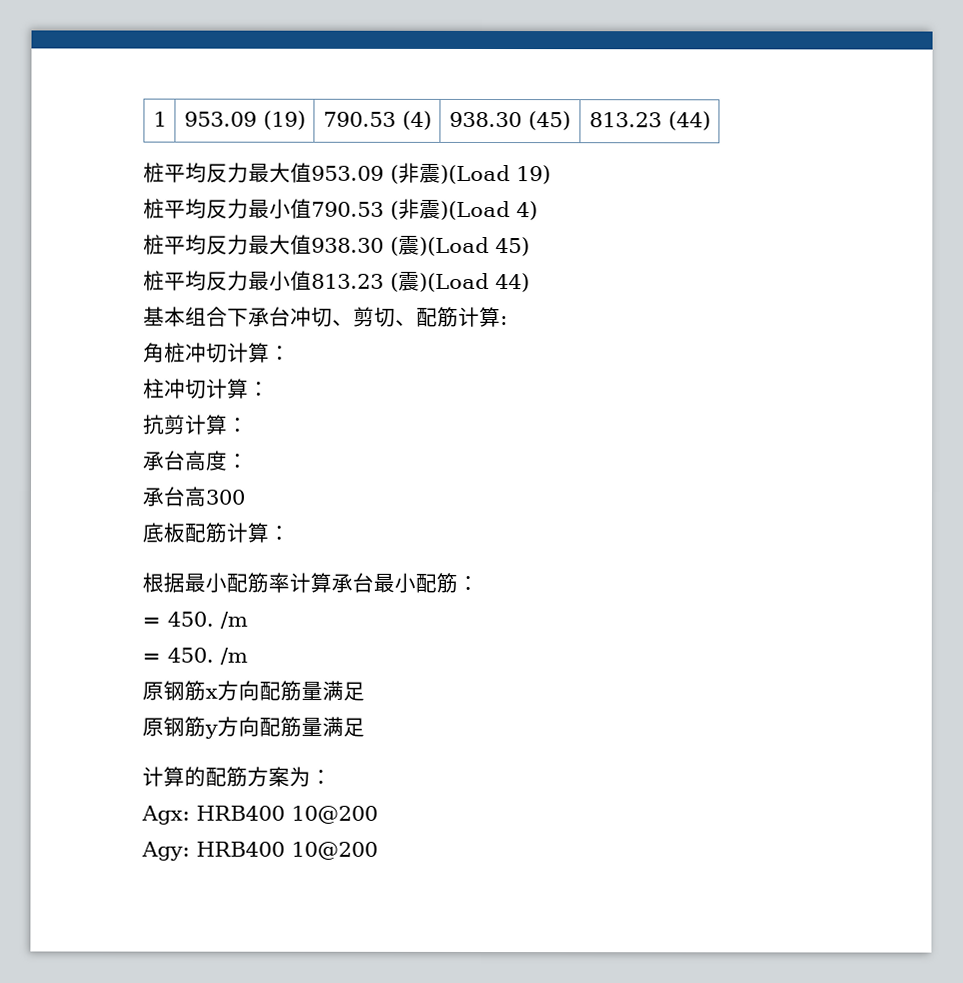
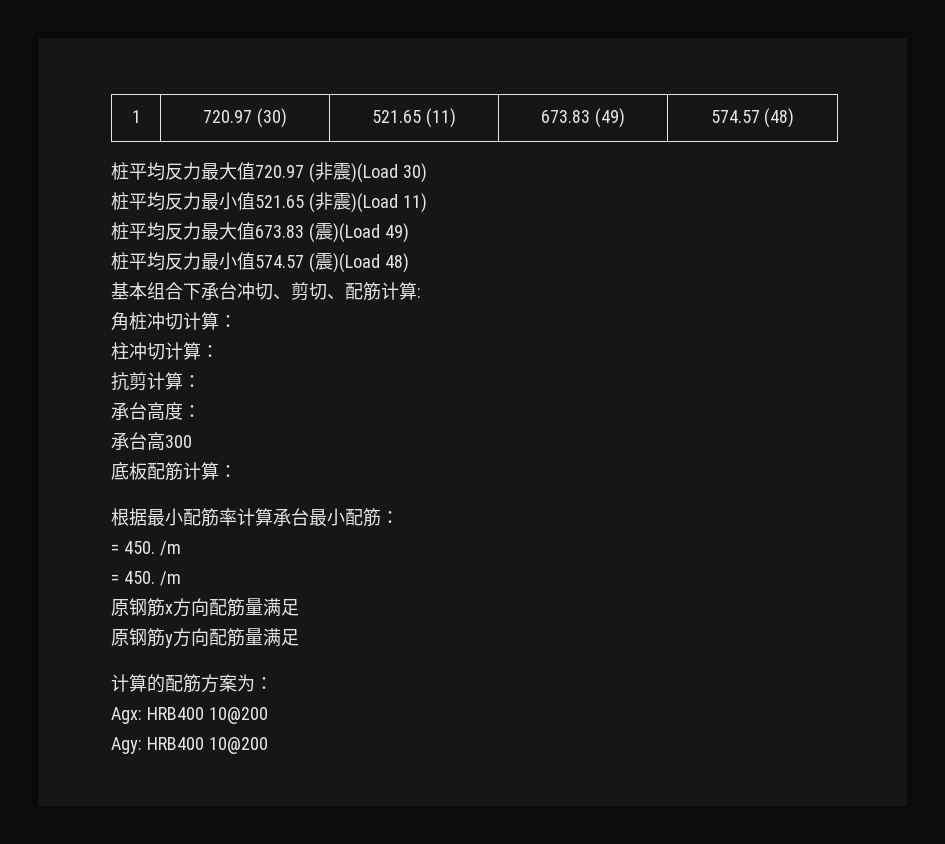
[183,110,306,130] [322,110,432,130] [449,111,571,131] [588,111,711,131] [143,162,551,185] [143,198,538,221] [143,234,530,257] [143,270,530,293] 953.09 (19) | 790.53 (4) | 938.30 (45) | 813.23 (44) // 桩平均反力最大值953.09 (非震)(Load 19) // 桩平均反力最小值790.53 (非震)(Load 4) // 桩平均反力最大值938.30 (震)(Load 45) // 桩平均反力最小值813.23 (震)(Load 44) -> [203,108,287,128] [372,108,456,128] [541,108,625,128] [710,108,795,128] [111,162,427,183] [111,192,427,213] [111,222,409,243] [111,252,409,273] 720.97 (30) | 521.65 (11) | 673.83 (49) | 574.57 (48) // 桩平均反力最大值720.97 (非震)(Load 30) // 桩平均反力最小值521.65 (非震)(Load 11) // 桩平均反力最大值673.83 (震)(Load 49) // 桩平均反力最小值574.57 (震)(Load 48)

